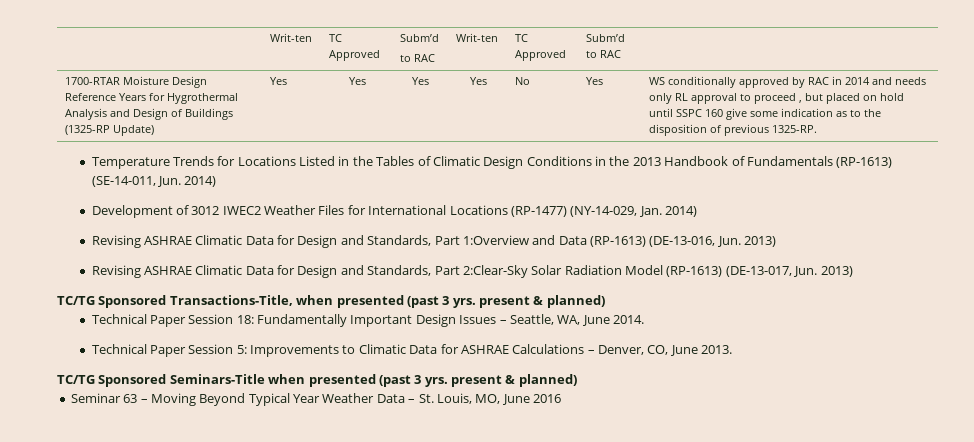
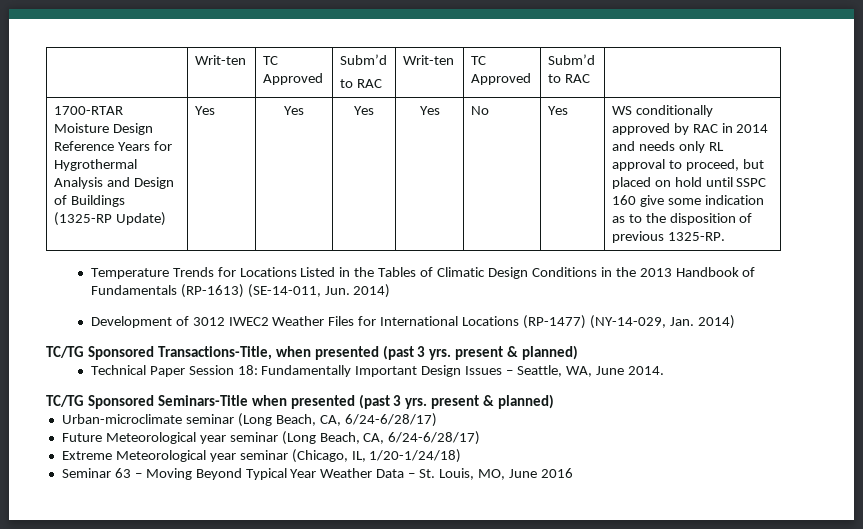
[753,93,802,104] proceed , -> [685,159,739,171] proceed,
[91,235,777,248] [91,265,853,278] // Revising ASHRAE Climatic Data for Design and Standards, Part 1:Overview and Data (RP-1613) (DE-13-016, Jun. 2013) // Revising ASHRAE Climatic Data for Design and Standards, Part 2:Clear-Sky Solar Radiation Model (RP-1613) (DE-13-017, Jun. 2013) -> (735, 322) none
[91,344,733,357] // Technical Paper Session 5: Improvements to Climatic Data for ASHRAE Calculations – Denver, CO, June 2013. -> (664, 370) none
(577, 380) none -> [61,413,437,427] [61,431,481,445] [61,449,462,463] // Urban-microclimate seminar (Long Beach, CA, 6/24-6/28/17) // Future Meteorological year seminar (Long Beach, CA, 6/24-6/28/17) // Extreme Meteorological year seminar (Chicago, IL, 1/20-1/24/18)

